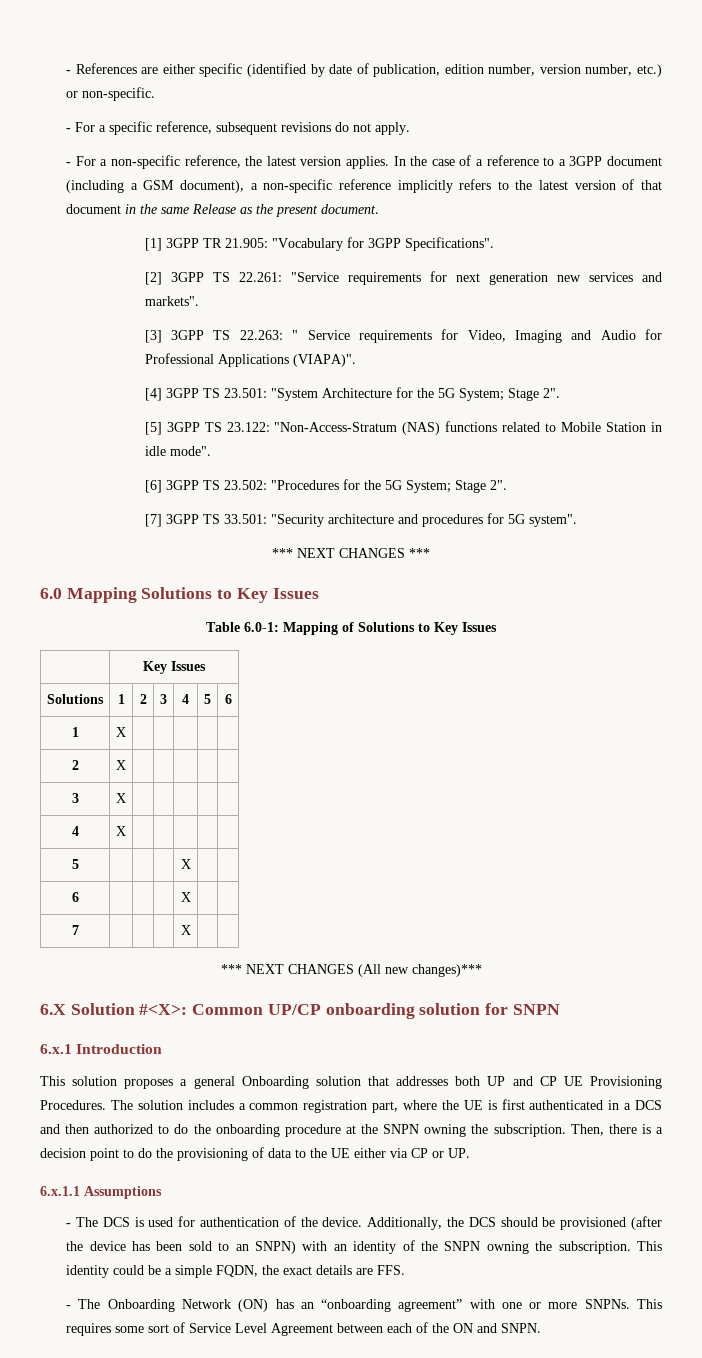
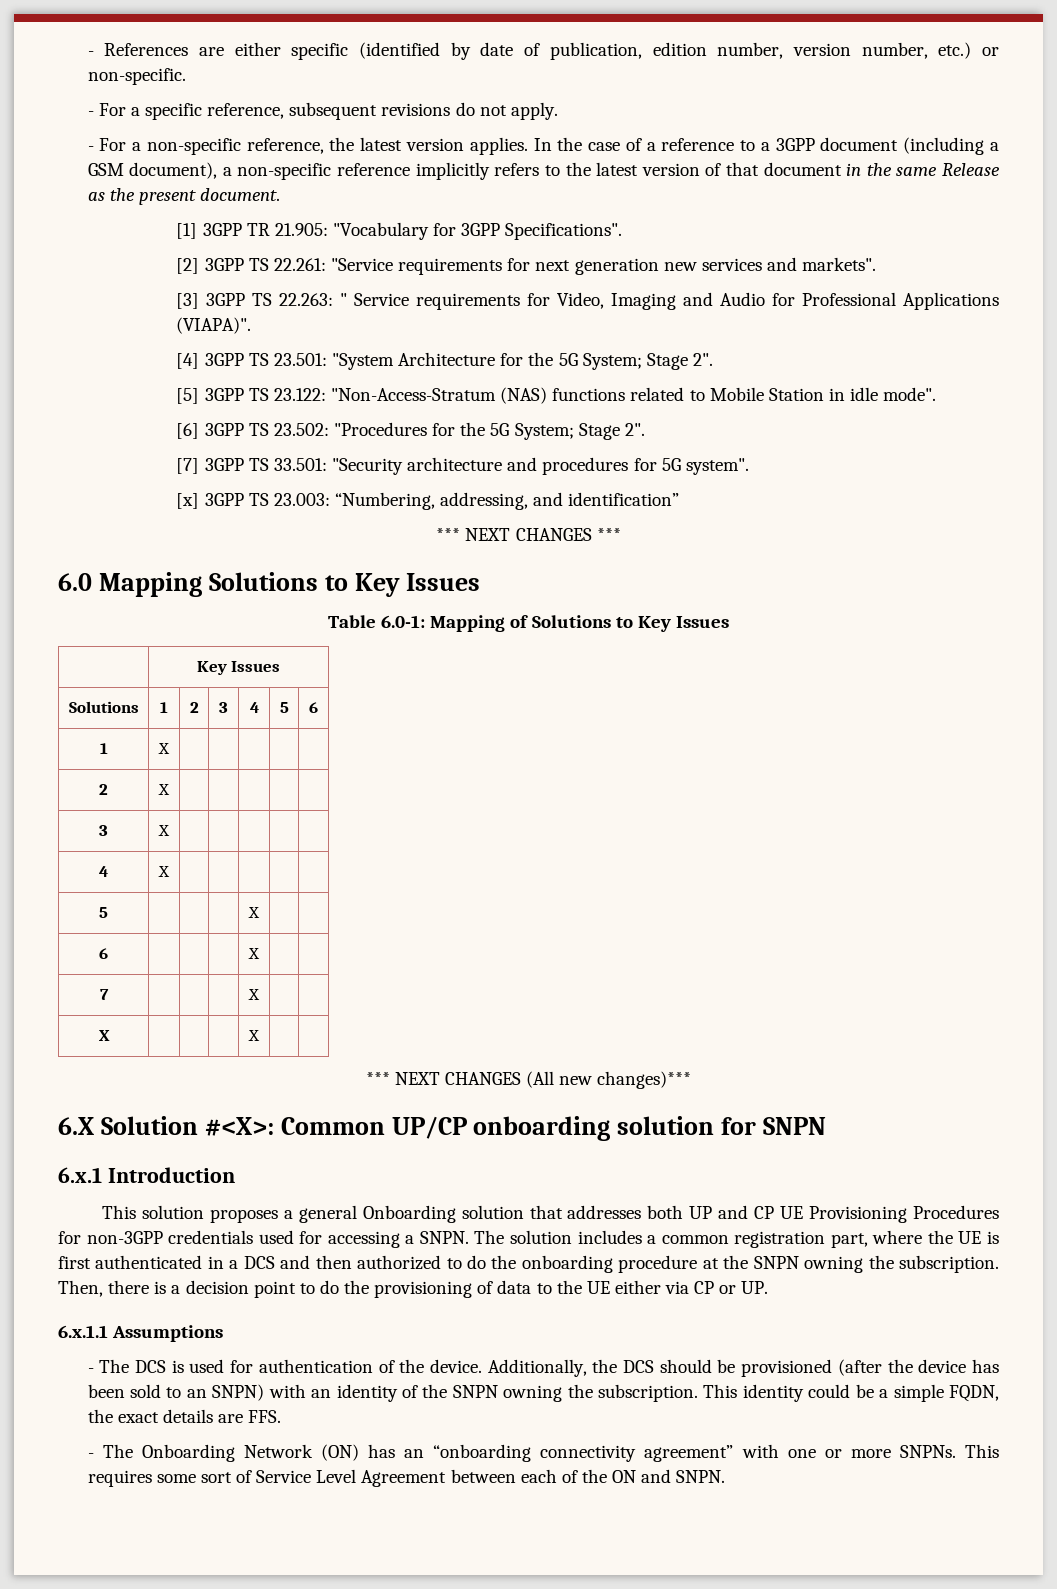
(577, 520) none -> [176,492,680,510] // [x] 3GPP TS 23.003: “Numbering, addressing, and identification”
(191, 930) none -> [98,1030,110,1041] [248,1030,260,1041] // X | | | | X | |
[40,1100,106,1110] Procedures. -> [913,1205,999,1219] [58,1230,469,1248] Procedures for non-3GPP credentials used for accessing a SNPN.
(392, 1305) none -> [540,1445,637,1462] connectivity

